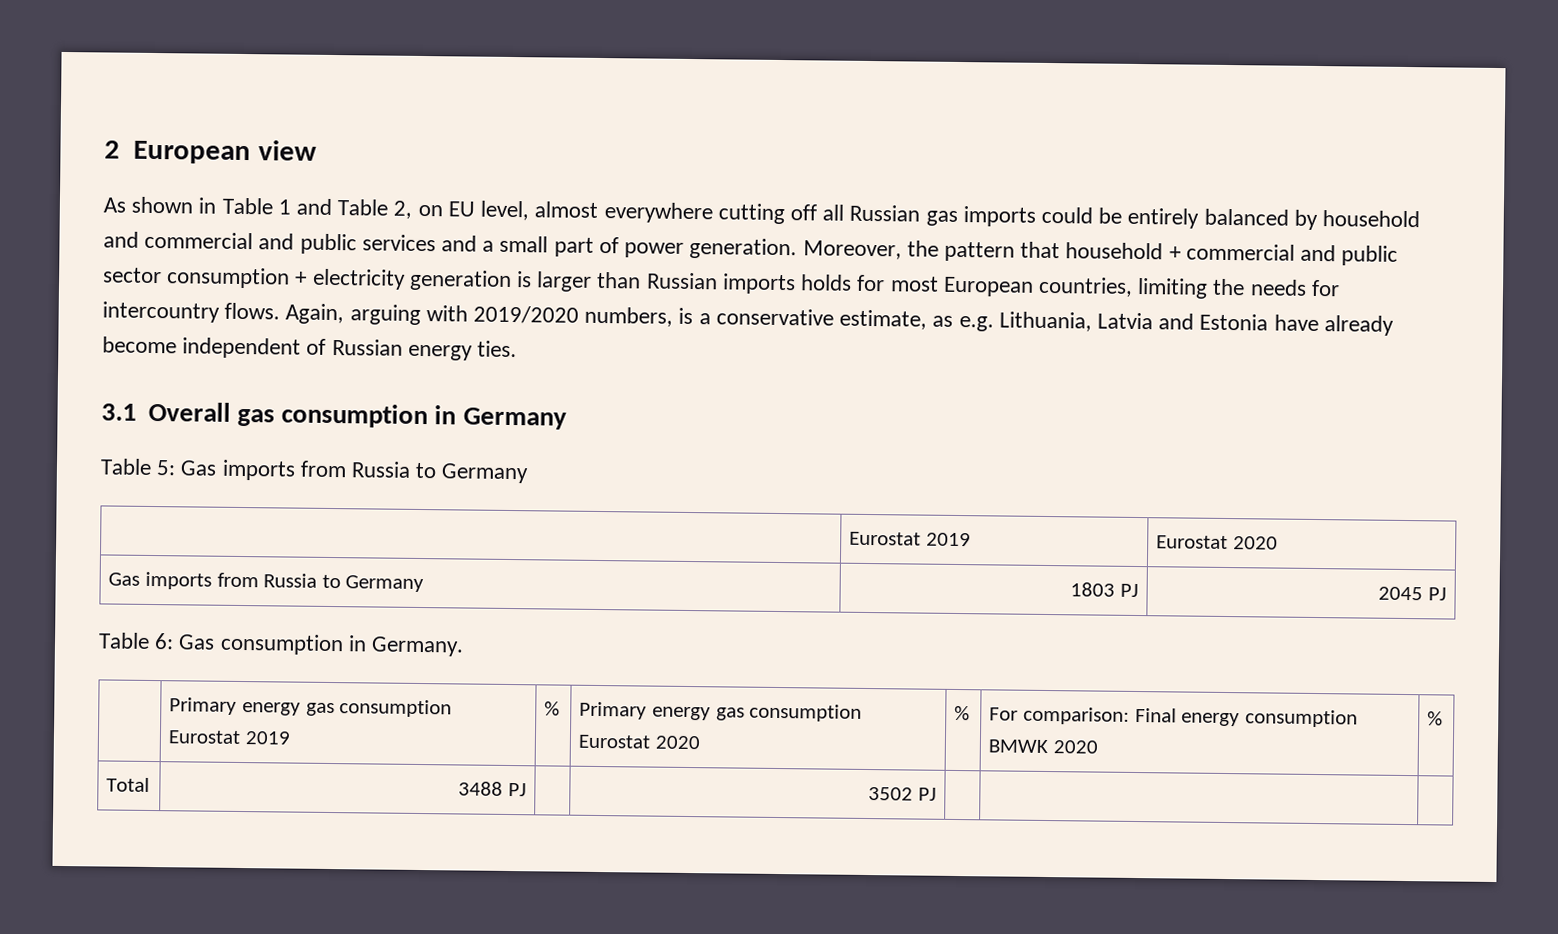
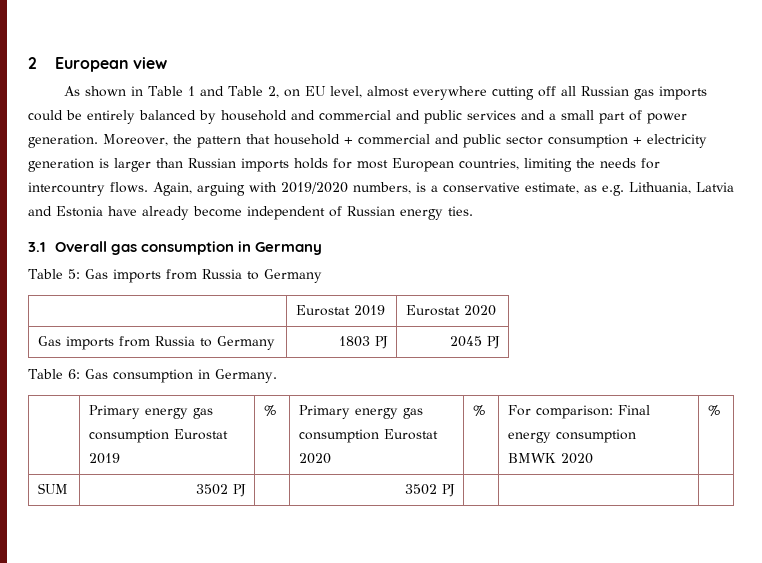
[106,777,151,792] [457,781,503,796] Total | 3488 -> [38,483,69,494] [195,484,228,495] SUM | 3502

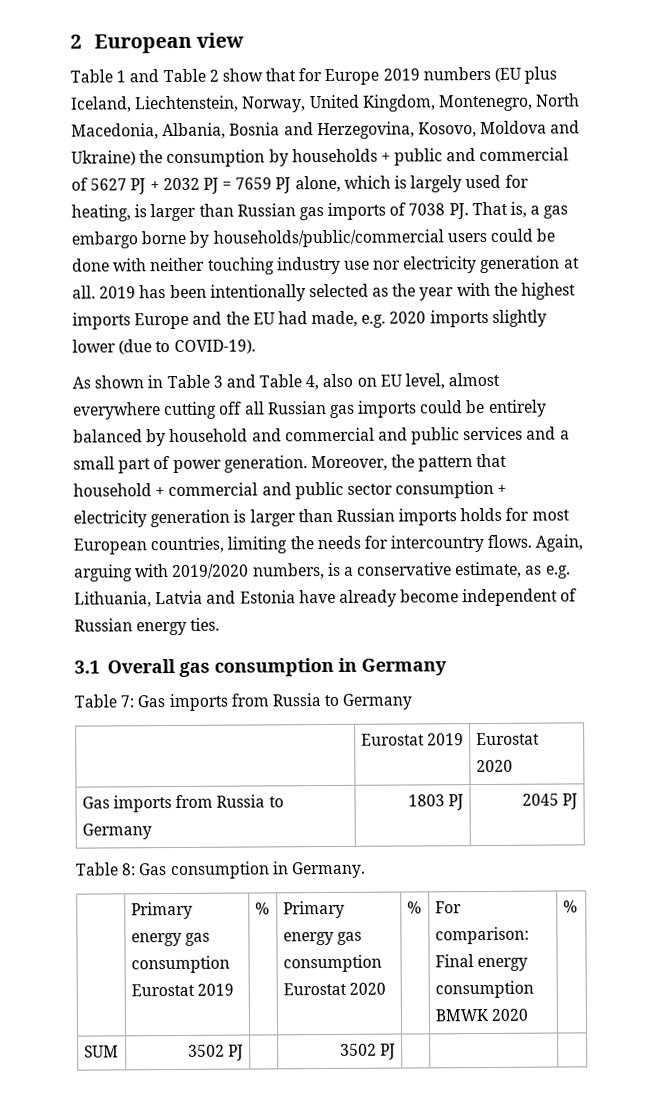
(167, 63) none -> [70,66,558,86] [71,93,581,113] [71,120,581,140] [71,147,570,168] [71,174,529,195] [71,201,569,222] [71,228,556,249] [72,255,580,275] [72,282,577,302] [72,309,547,330] [72,339,256,355] // Table 1 and Table 2 show that for Europe 2019 numbers (EU plus Iceland, Liechtenstein, Norway, United Kingdom, Montenegro, North Macedonia, Albania, Bosnia and Herzegovina, Kosovo, Moldova and Ukraine) the consumption by households + public and commercial of 5627 PJ + 2032 PJ = 7659 PJ alone, which is largely used for heating, is larger than Russian gas imports of 7038 PJ. That is, a gas embargo borne by households/public/commercial users could be done with neither touching industry use nor electricity generation at all. 2019 has been intentionally selected as the year with the highest imports Europe and the EU had made, e.g. 2020 imports slightly lower (due to COVID-19).
[187,86,279,98] 1 and Table 2, -> [212,373,354,391] 3 and Table 4, also
[67,269,80,279] 5: -> [120,695,135,708] 7:
[67,369,80,379] 6: -> [121,863,137,876] 8:

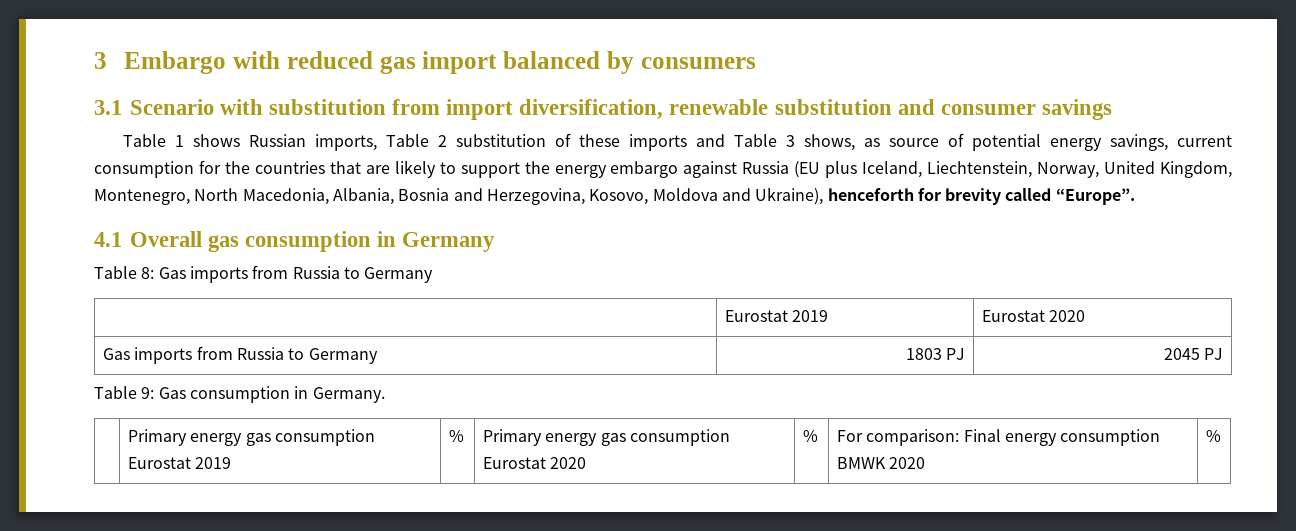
[70,32,245,54] [70,66,491,86] 2 European view // Table 1 and Table 2 show that for Europe 2019 numbers -> [94,51,756,74] [94,99,1112,120] [122,133,1232,151] [94,160,790,178] 3 Embargo with reduced gas import balanced by consumers // 3.1 Scenario with substitution from import diversification, renewable substitution and consumer savings // Table 1 shows Russian imports, Table 2 substitution of these imports and Table 3 shows, as source of potential energy savings, current consumption for the countries that are likely to support the energy embargo against Russia
[71,147,570,168] [71,174,529,195] [71,201,569,222] [71,228,556,249] [72,255,580,275] [72,282,577,302] [72,309,547,330] [72,339,256,355] [72,372,501,391] [72,399,547,420] [73,426,570,447] [73,453,508,474] [73,480,508,500] [73,507,570,528] [73,534,584,555] [74,561,571,582] [74,588,578,608] [74,617,221,636] [74,660,100,674] Ukraine) the consumption by households + public and commercial of 5627 PJ + 2032 PJ = 7659 PJ alone, which is largely used for heating, is larger than Russian gas imports of 7038 PJ. That is, a gas embargo borne by households/public/commercial users could be done with neither touching industry use nor electricity generation at all. 2019 has been intentionally selected as the year with the highest imports Europe and the EU had made, e.g. 2020 imports slightly lower (due to COVID-19). // As shown in Table 3 and Table 4, also on EU level, almost everywhere cutting off all Russian gas imports could be entirely balanced by household and commercial and public services and a small part of power generation. Moreover, the pattern that household + commercial and public sector consumption + electricity generation is larger than Russian imports holds for most European countries, limiting the needs for intercountry flows. Again, arguing with 2019/2020 numbers, is a conservative estimate, as e.g. Lithuania, Latvia and Estonia have already become independent of Russian energy ties. // 3.1 -> [755,187,1135,205] [94,232,122,247] Ukraine), henceforth for brevity called “Europe”. // 4.1
[120,695,135,708] 7: -> [141,267,155,279] 8:
[121,863,137,876] 8: -> [141,387,155,399] 9:
[83,1045,119,1058] [188,1044,245,1061] [340,1043,397,1060] // SUM | 3502 PJ | | 3502 PJ | | | -> (1221, 436) none

